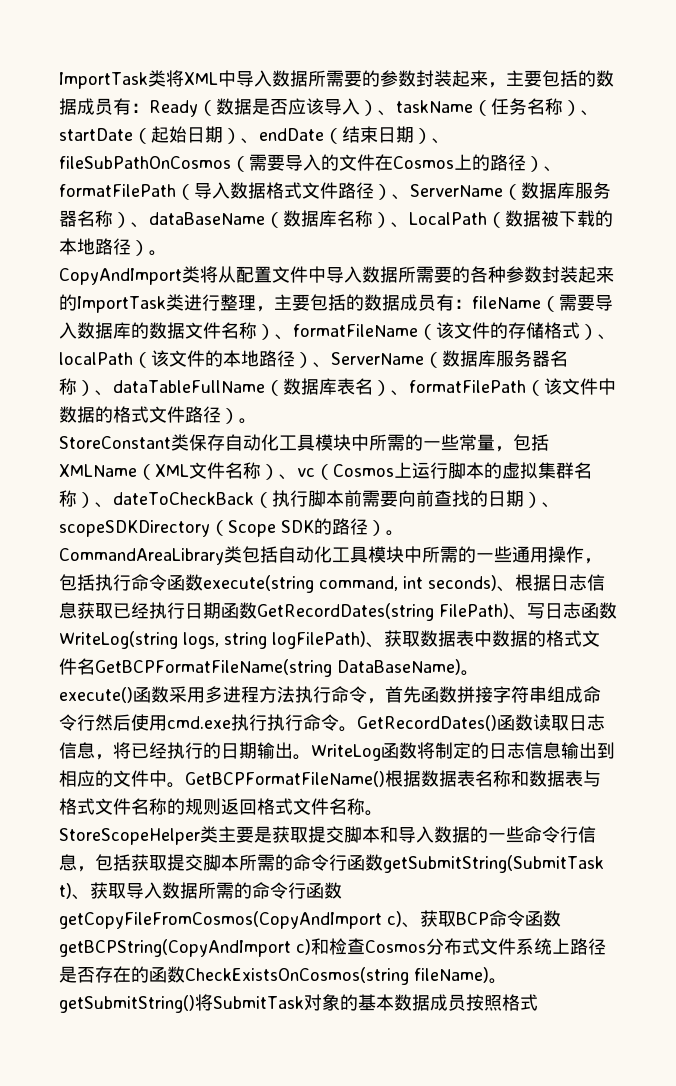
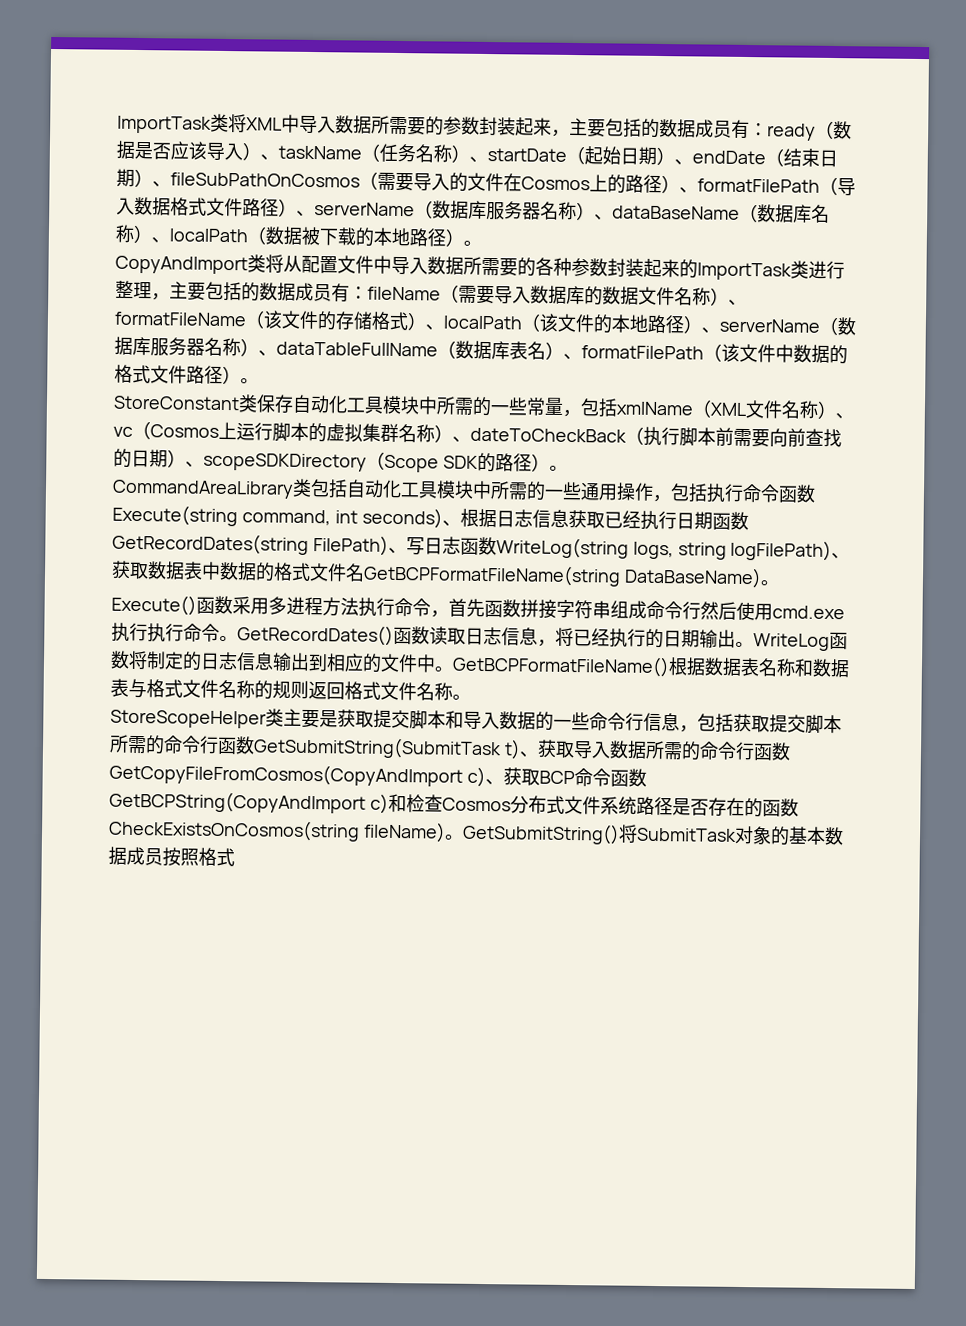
[149,100,198,117] Ready -> [767,123,816,141] ready
[410,184,503,197] ServerName -> [314,202,415,217] serverName
[409,212,487,225] LocalPath -> [169,228,248,243] localPath
[331,352,424,365] ServerName -> [719,318,820,333] serverName
[59,464,137,477] XMLName -> [616,401,694,416] xmlName
[203,575,314,593] execute(string -> [112,504,238,527] Execute(string
[59,687,133,703] execute() -> [111,594,197,616] Execute()
[383,855,604,873] getSubmitString(SubmitTask -> [253,736,502,760] GetSubmitString(SubmitTask
[59,911,382,929] getCopyFileFromCosmos(CopyAndImport -> [109,762,463,787] GetCopyFileFromCosmos(CopyAndImport
[59,939,291,957] getBCPString(CopyAndImport -> [109,790,366,814] GetBCPString(CopyAndImport
[552,938,570,954] 上 -> (637, 805) none
[59,995,195,1013] getSubmitString() -> [461,822,620,845] GetSubmitString()

